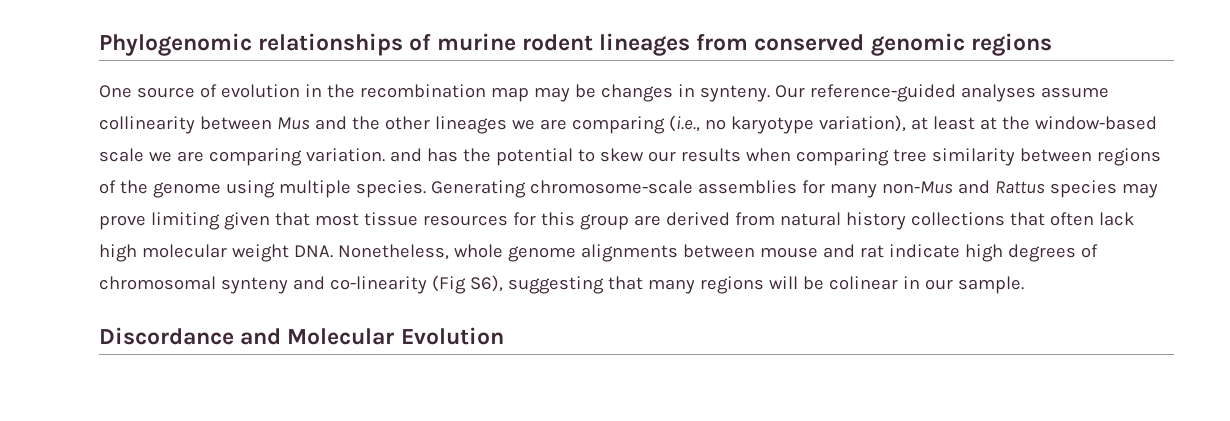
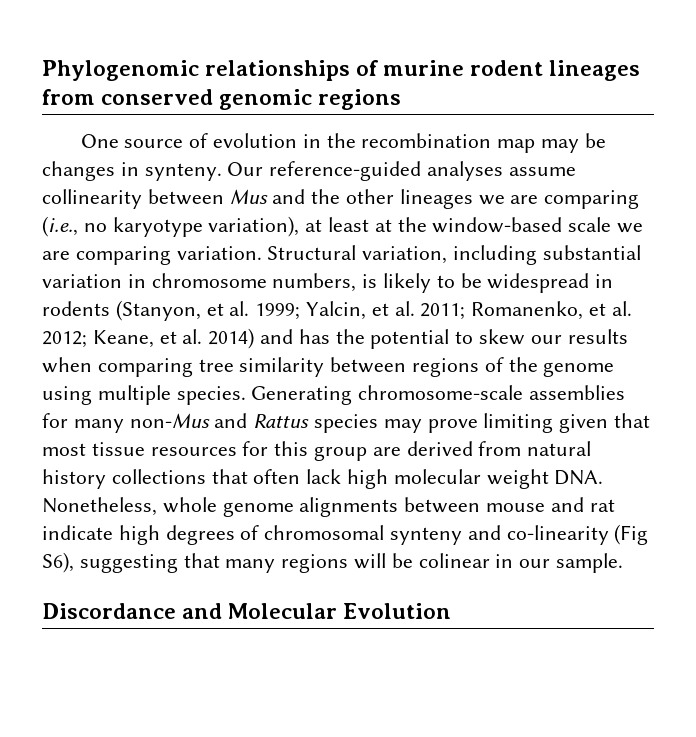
(385, 155) none -> [267,245,641,265] [42,273,614,293] [42,300,632,321] [42,328,255,349] Structural variation, including substantial variation in chromosome numbers, is likely to be widespread in rodents (Stanyon, et al. 1999; Yalcin, et al. 2011; Romanenko, et al. 2012; Keane, et al. 2014)

